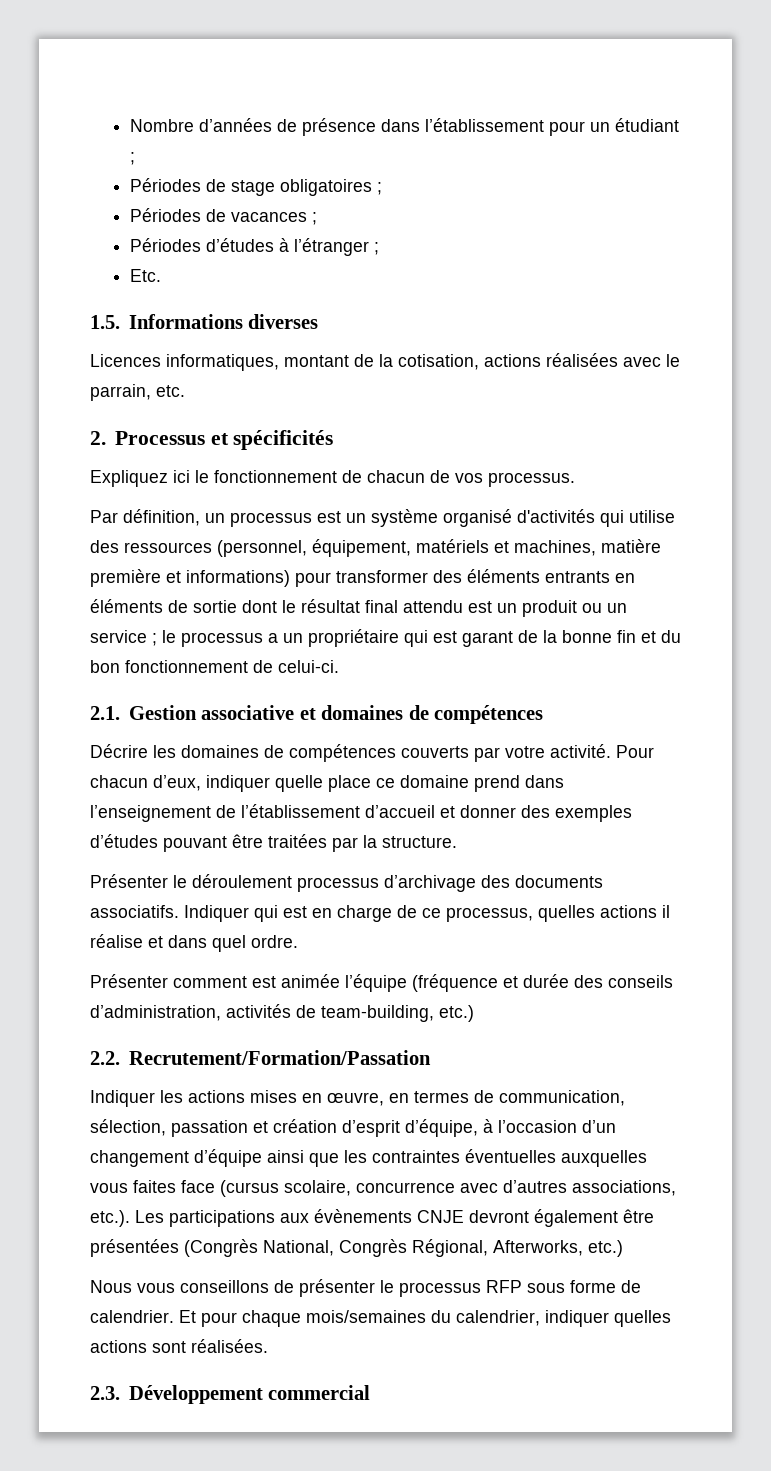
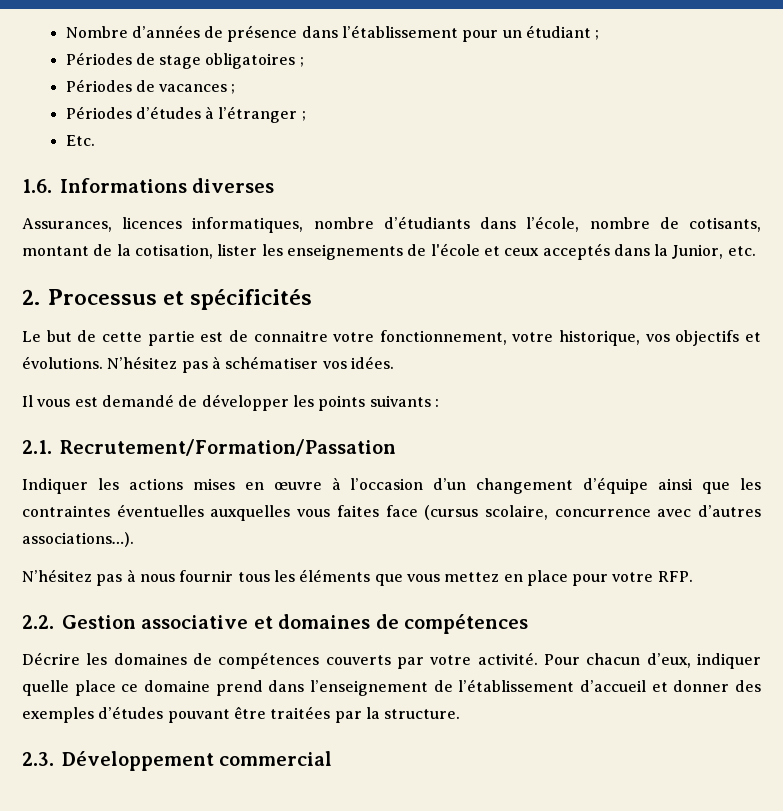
[90,315,120,329] 1.5. -> [22,179,52,193] 1.6.
[90,353,680,371] [90,384,151,401] Licences informatiques, montant de la cotisation, actions réalisées avec le parrain, -> [22,216,761,233] [22,243,724,260] Assurances, licences informatiques, nombre d’étudiants dans l’école, nombre de cotisants, montant de la cotisation, lister les enseignements de l'école et ceux acceptés dans la Junior,
[90,470,575,487] [90,509,675,527] [90,539,661,557] [90,569,635,587] [90,599,627,617] [90,629,681,647] [90,660,339,673] [90,706,120,720] Expliquez ici le fonctionnement de chacun de vos processus. // Par définition, un processus est un système organisé d'activités qui utilise des ressources (personnel, équipement, matériels et machines, matière première et informations) pour transformer des éléments entrants en éléments de sortie dont le résultat final attendu est un produit ou un service ; le processus a un propriétaire qui est garant de la bonne fin et du bon fonctionnement de celui-ci. // 2.1. -> [22,330,761,346] [22,356,394,373] [22,394,439,411] [22,439,396,456] [22,477,761,494] [22,504,761,521] [22,532,134,547] [22,569,693,586] [22,615,54,629] Le but de cette partie est de connaitre votre fonctionnement, votre historique, vos objectifs et évolutions. N’hésitez pas à schématiser vos idées. // Il vous est demandé de développer les points suivants : // 2.1. Recrutement/Formation/Passation // Indiquer les actions mises en œuvre à l’occasion d’un changement d’équipe ainsi que les contraintes éventuelles auxquelles vous faites face (cursus scolaire, concurrence avec d’autres associations…). // N’hésitez pas à nous fournir tous les éléments que vous mettez en place pour votre RFP. // 2.2.
[90,874,603,892] [90,905,670,922] [90,934,298,952] [90,974,673,992] [90,1004,474,1022] [90,1050,431,1065] [90,1090,625,1107] [90,1119,616,1137] [90,1149,647,1167] [90,1180,676,1197] [90,1209,654,1227] [90,1239,623,1257] [90,1279,641,1297] [90,1310,671,1327] [90,1339,268,1353] // Présenter le déroulement processus d’archivage des documents associatifs. Indiquer qui est en charge de ce processus, quelles actions il réalise et dans quel ordre. // Présenter comment est animée l’équipe (fréquence et durée des conseils d’administration, activités de team-building, etc.) // 2.2. Recrutement/Formation/Passation // Indiquer les actions mises en œuvre, en termes de communication, sélection, passation et création d’esprit d’équipe, à l’occasion d’un changement d’équipe ainsi que les contraintes éventuelles auxquelles vous faites face (cursus scolaire, concurrence avec d’autres associations, etc.). Les participations aux évènements CNJE devront également être présentées (Congrès National, Congrès Régional, Afterworks, etc.) // Nous vous conseillons de présenter le processus RFP sous forme de calendrier. Et pour chaque mois/semaines du calendrier, indiquer quelles actions sont réalisées. -> (461, 714) none

